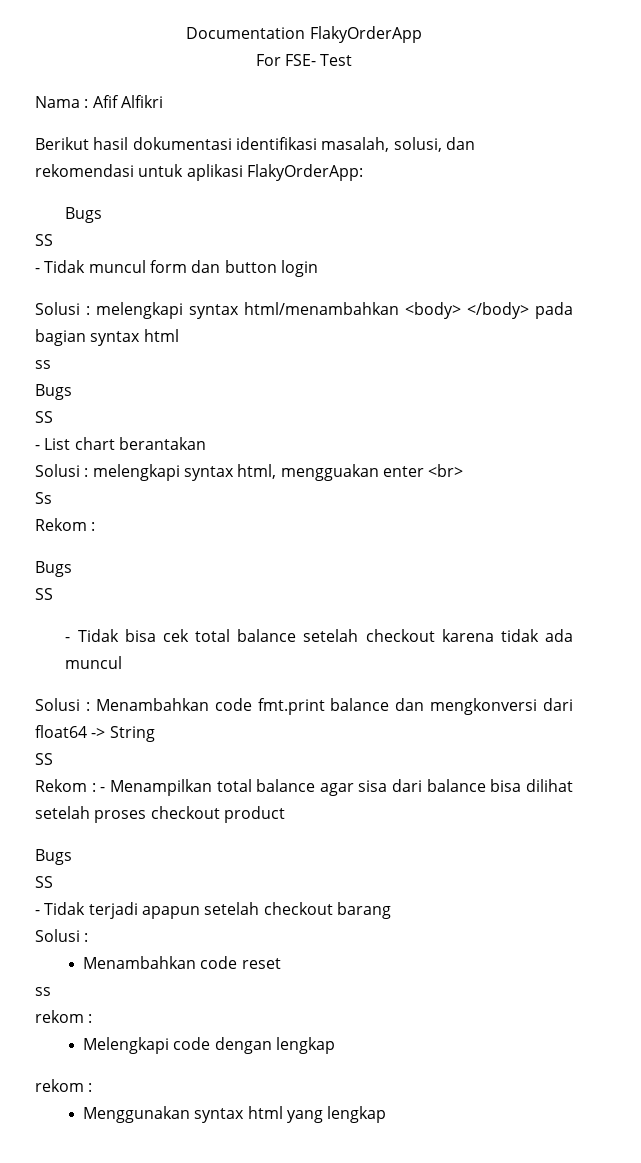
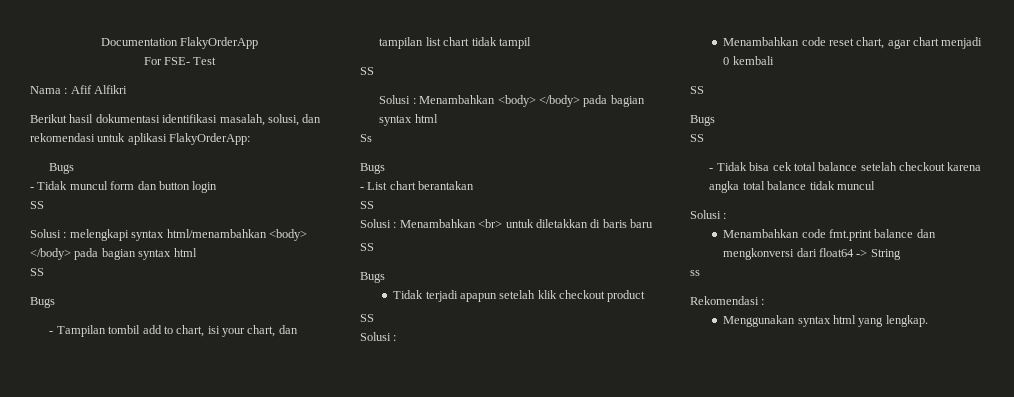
[35,234,53,246] // SS -> (75, 168) none
(318, 268) none -> [30,201,44,209] // SS
[35,360,51,369] [35,384,72,400] [35,411,53,423] ss // Bugs // SS -> [30,268,44,276] [30,297,55,308] [49,325,298,337] [379,37,531,49] [360,67,374,75] [379,95,645,107] [379,114,438,126] [360,134,372,142] [360,163,385,174] SS // Bugs // - Tampilan tombil add to chart, isi your chart, dan tampilan list chart tidak tampil // SS // Solusi : Menambahkan <body> </body> pada bagian syntax html // Ss // Bugs
[35,464,464,481] [35,492,52,504] [35,518,96,531] // Solusi : melengkapi syntax html, mengguakan enter <br> // Ss // Rekom : -> [360,201,374,209] [360,219,653,228] [360,243,374,251] [360,272,385,283] [393,290,646,302] [360,314,374,322] [360,332,397,341] [723,37,983,49] [723,56,774,65] [690,86,704,94] // SS // Solusi : Menambahkan <br> untuk diletakkan di baris baru // SS // Bugs // Tidak terjadi apapun setelah klik checkout product // SS // Solusi : // Menambahkan code reset chart, agar chart menjadi 0 kembali // SS
[500,629,574,642] tidak ada -> [709,181,835,193] angka total balance tidak
(90, 706) none -> (727, 216) //
[35,753,53,765] [35,779,573,796] [35,806,285,823] [35,849,72,865] [35,876,53,888] [35,902,391,919] [35,929,89,942] [83,956,281,969] [35,987,51,996] [35,1010,93,1023] [83,1037,336,1054] [35,1079,84,1092] SS // Rekom : - Menampilkan total balance agar sisa dari balance bisa dilihat setelah proses checkout product // Bugs // SS // - Tidak terjadi apapun setelah checkout barang // Solusi : // Menambahkan code reset // ss // rekom : // Melengkapi code dengan lengkap // rekom -> [690,270,700,276] [690,296,759,305] ss // Rekomendasi
[327,1106,387,1123] lengkap -> [885,315,928,327] lengkap.

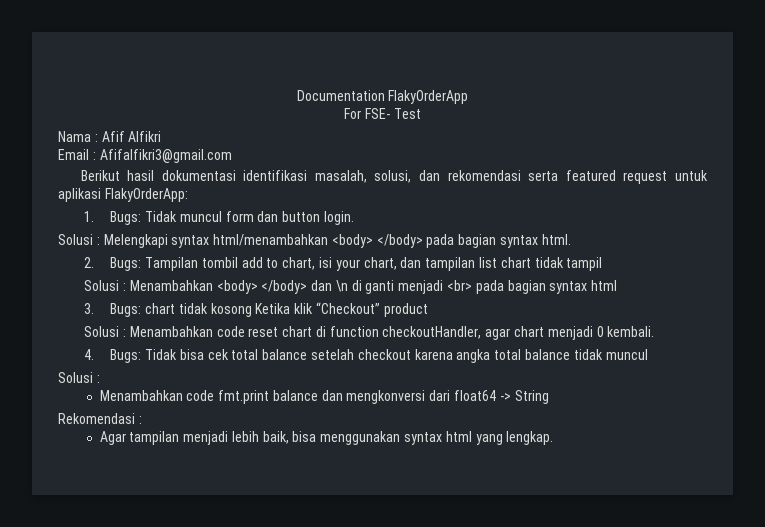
(128, 89) none -> [58,149,232,163] // Email : Afifalfikri3@gmail.com
(95, 137) none -> [528,170,668,184] serta featured request
[49,163,75,174] [30,187,34,190] Bugs // - -> [84,211,142,225] 1. Bugs:
[192,181,218,193] [30,201,44,209] [30,229,129,241] login // SS // Solusi : melengkapi -> [324,211,355,225] [58,234,168,248] login. // Solusi : Melengkapi
[173,248,197,257] [30,268,44,276] [30,297,55,308] [49,331,54,334] html // SS // Bugs // - -> [541,234,571,245] [84,257,142,271] html. // 2. Bugs:
[360,67,374,75] // SS -> (603, 264) none
[583,95,645,107] [379,114,438,126] [360,134,372,142] [360,163,385,174] [360,181,475,190] [360,201,374,209] [360,219,653,228] [360,243,374,251] [360,272,385,283] [393,290,646,302] [360,314,374,322] [360,332,397,341] [723,37,983,49] [723,56,774,65] [690,86,704,94] [690,115,715,126] [690,134,704,142] [709,168,714,171] pada bagian syntax html // Ss // Bugs // - List chart berantakan // SS // Solusi : Menambahkan <br> untuk diletakkan di baris baru // SS // Bugs // Tidak terjadi apapun setelah klik checkout product // SS // Solusi : // Menambahkan code reset chart, agar chart menjadi 0 kembali // SS // Bugs // SS // - -> [311,280,618,294] [84,302,428,317] [84,326,655,340] [84,349,142,363] dan \n di ganti menjadi <br> pada bagian syntax html // 3. Bugs: chart tidak kosong Ketika klik “Checkout” product // Solusi : Menambahkan code reset chart di function checkoutHandler, agar chart menjadi 0 kembali. // 4. Bugs:
[690,270,700,276] // ss -> (549, 397) none
[723,315,796,327] Menggunakan -> [99,431,401,445] Agar tampilan menjadi lebih baik, bisa menggunakan

